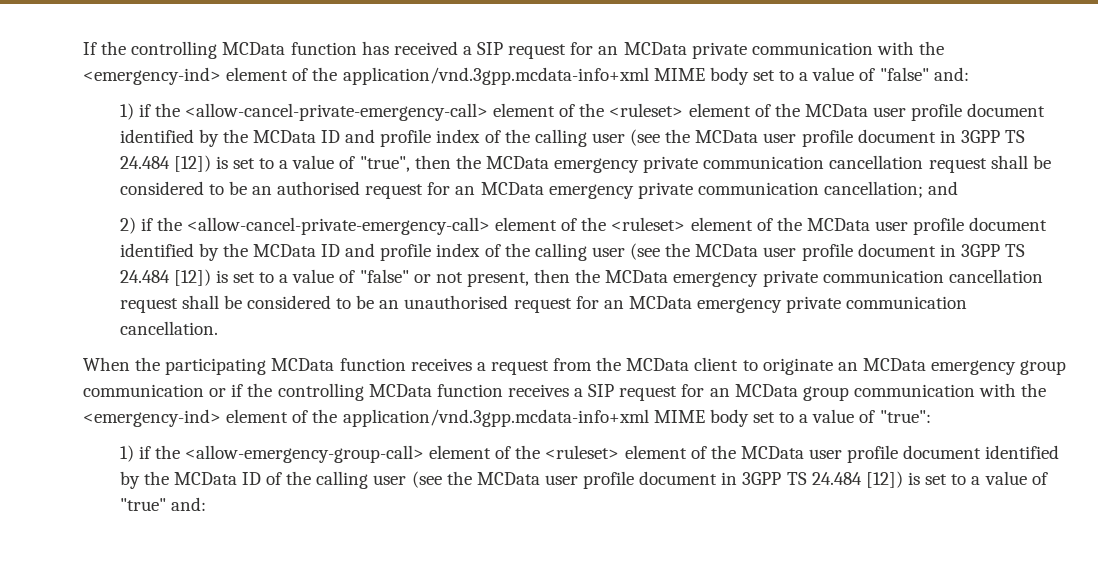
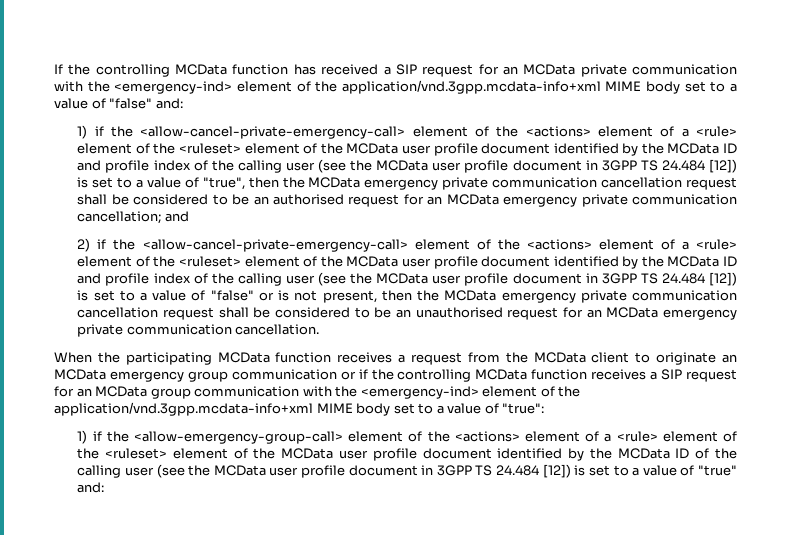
(605, 110) none -> [525,126,738,137] [77,143,176,154] <actions> element of a <rule> element of the
(607, 224) none -> [526,239,738,250] [77,256,176,267] <actions> element of a <rule> element of the
(431, 278) none -> [278,290,290,301] is
(541, 452) none -> [454,431,737,442] [77,448,100,459] <actions> element of a <rule> element of the

